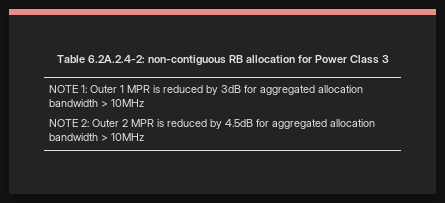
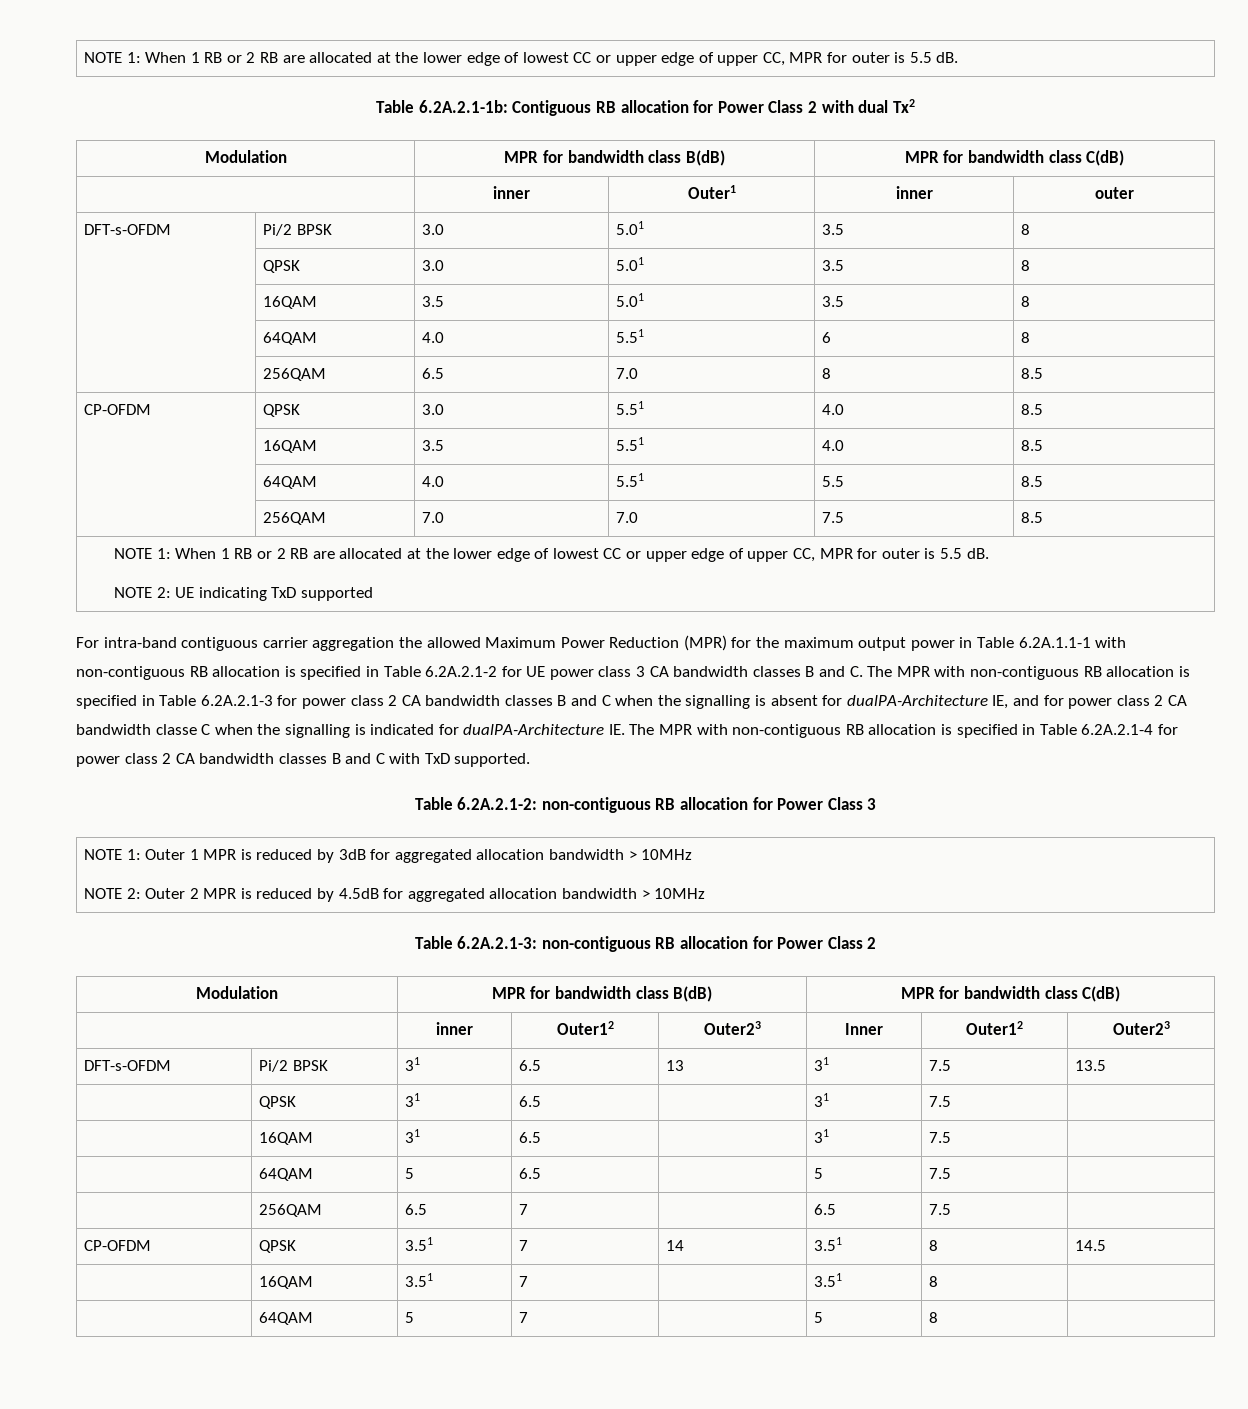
[56,55,145,63] Table 6.2A.2.4-2: -> [83,52,959,66] [376,99,915,116] [204,150,287,163] [504,150,725,166] [904,150,1125,166] [493,186,530,199] [687,185,736,199] [895,186,933,199] [1094,187,1134,199] [83,224,171,235] [262,224,332,236] [421,224,444,235] [615,221,644,235] [821,224,844,235] [1020,224,1030,235] [262,260,300,273] [421,260,444,271] [615,257,644,271] [821,260,844,271] [1020,260,1030,271] [262,296,317,309] [421,296,444,307] [615,293,644,307] [821,296,844,307] [1020,296,1030,307] [262,332,317,345] [421,332,444,343] [615,329,644,343] [821,332,831,343] [1020,332,1030,343] [262,368,326,381] [421,368,444,379] [615,368,638,379] [821,368,831,379] [1020,368,1043,379] [83,404,151,415] [262,404,300,417] [421,404,444,415] [615,401,644,415] [821,404,844,415] [1020,404,1043,415] [262,440,317,453] [421,440,444,451] [615,437,644,451] [821,440,844,451] [1020,440,1043,451] [262,476,317,489] [421,476,444,487] [615,473,644,487] [821,476,844,487] [1020,476,1043,487] [262,512,326,525] [421,512,444,523] [615,512,638,523] [821,512,844,523] [1020,512,1043,523] [114,548,989,562] [114,587,373,601] [76,635,1127,651] [76,666,1190,680] [76,695,1187,709] [76,724,1178,738] [76,753,531,767] [414,797,538,810] NOTE 1: When 1 RB or 2 RB are allocated at the lower edge of lowest CC or upper edge of upper CC, MPR for outer is 5.5 dB. // Table 6.2A.2.1-1b: Contiguous RB allocation for Power Class 2 with dual Tx2 // Modulation | MPR for bandwidth class B(dB) | MPR for bandwidth class C(dB) // | inner | Outer1 | inner | outer // DFT-s-OFDM | Pi/2 BPSK | 3.0 | 5.01 | 3.5 | 8 // | QPSK | 3.0 | 5.01 | 3.5 | 8 // | 16QAM | 3.5 | 5.01 | 3.5 | 8 // | 64QAM | 4.0 | 5.51 | 6 | 8 // | 256QAM | 6.5 | 7.0 | 8 | 8.5 // CP-OFDM | QPSK | 3.0 | 5.51 | 4.0 | 8.5 // | 16QAM | 3.5 | 5.51 | 4.0 | 8.5 // | 64QAM | 4.0 | 5.51 | 5.5 | 8.5 // | 256QAM | 7.0 | 7.0 | 7.5 | 8.5 // NOTE 1: When 1 RB or 2 RB are allocated at the lower edge of lowest CC or upper edge of upper CC, MPR for outer is 5.5 dB. // NOTE 2: UE indicating TxD supported // For intra-band contiguous carrier aggregation the allowed Maximum Power Reduction (MPR) for the maximum output power in Table 6.2A.1.1-1 with non-contiguous RB allocation is specified in Table 6.2A.2.1-2 for UE power class 3 CA bandwidth classes B and C. The MPR with non-contiguous RB allocation is specified in Table 6.2A.2.1-3 for power class 2 CA bandwidth classes B and C when the signalling is absent for dualPA-Architecture IE, and for power class 2 CA bandwidth classe C when the signalling is indicated for dualPA-Architecture IE. The MPR with non-contiguous RB allocation is specified in Table 6.2A.2.1-4 for power class 2 CA bandwidth classes B and C with TxD supported. // Table 6.2A.2.1-2:
(144, 137) none -> [414,936,877,952] [196,986,278,999] [491,986,713,1002] [900,986,1121,1002] [436,1022,473,1035] [556,1021,614,1035] [704,1021,761,1035] [845,1023,883,1035] [966,1021,1023,1035] [1112,1021,1170,1035] [83,1060,171,1071] [258,1060,328,1072] [404,1057,420,1071] [518,1060,541,1071] [665,1060,684,1071] [813,1057,829,1071] [928,1060,951,1071] [1074,1060,1106,1071] [258,1096,296,1109] [404,1093,420,1107] [518,1096,541,1107] [813,1093,829,1107] [928,1096,951,1107] [258,1132,313,1145] [404,1129,420,1143] [518,1132,541,1143] [813,1129,829,1143] [928,1132,951,1143] [258,1168,313,1181] [404,1168,414,1179] [518,1168,541,1179] [813,1168,823,1179] [928,1168,951,1179] [258,1204,322,1217] [404,1204,427,1215] [518,1204,528,1215] [813,1204,836,1215] [928,1204,951,1215] [83,1240,151,1251] [258,1240,296,1253] [404,1237,433,1251] [518,1240,528,1251] [665,1240,684,1251] [813,1237,842,1251] [928,1240,938,1251] [1074,1240,1106,1251] [258,1276,313,1289] [404,1273,433,1287] [518,1276,528,1287] [813,1273,842,1287] [928,1276,938,1287] [258,1312,313,1325] [404,1312,414,1323] [518,1312,528,1323] [813,1312,823,1323] [928,1312,938,1323] // Table 6.2A.2.1-3: non-contiguous RB allocation for Power Class 2 // Modulation | MPR for bandwidth class B(dB) | MPR for bandwidth class C(dB) // | inner | Outer12 | Outer23 | Inner | Outer12 | Outer23 // DFT-s-OFDM | Pi/2 BPSK | 31 | 6.5 | 13 | 31 | 7.5 | 13.5 // | QPSK | 31 | 6.5 | | 31 | 7.5 | // | 16QAM | 31 | 6.5 | | 31 | 7.5 | // | 64QAM | 5 | 6.5 | | 5 | 7.5 | // | 256QAM | 6.5 | 7 | | 6.5 | 7.5 | // CP-OFDM | QPSK | 3.51 | 7 | 14 | 3.51 | 8 | 14.5 // | 16QAM | 3.51 | 7 | | 3.51 | 8 | // | 64QAM | 5 | 7 | | 5 | 8 |

